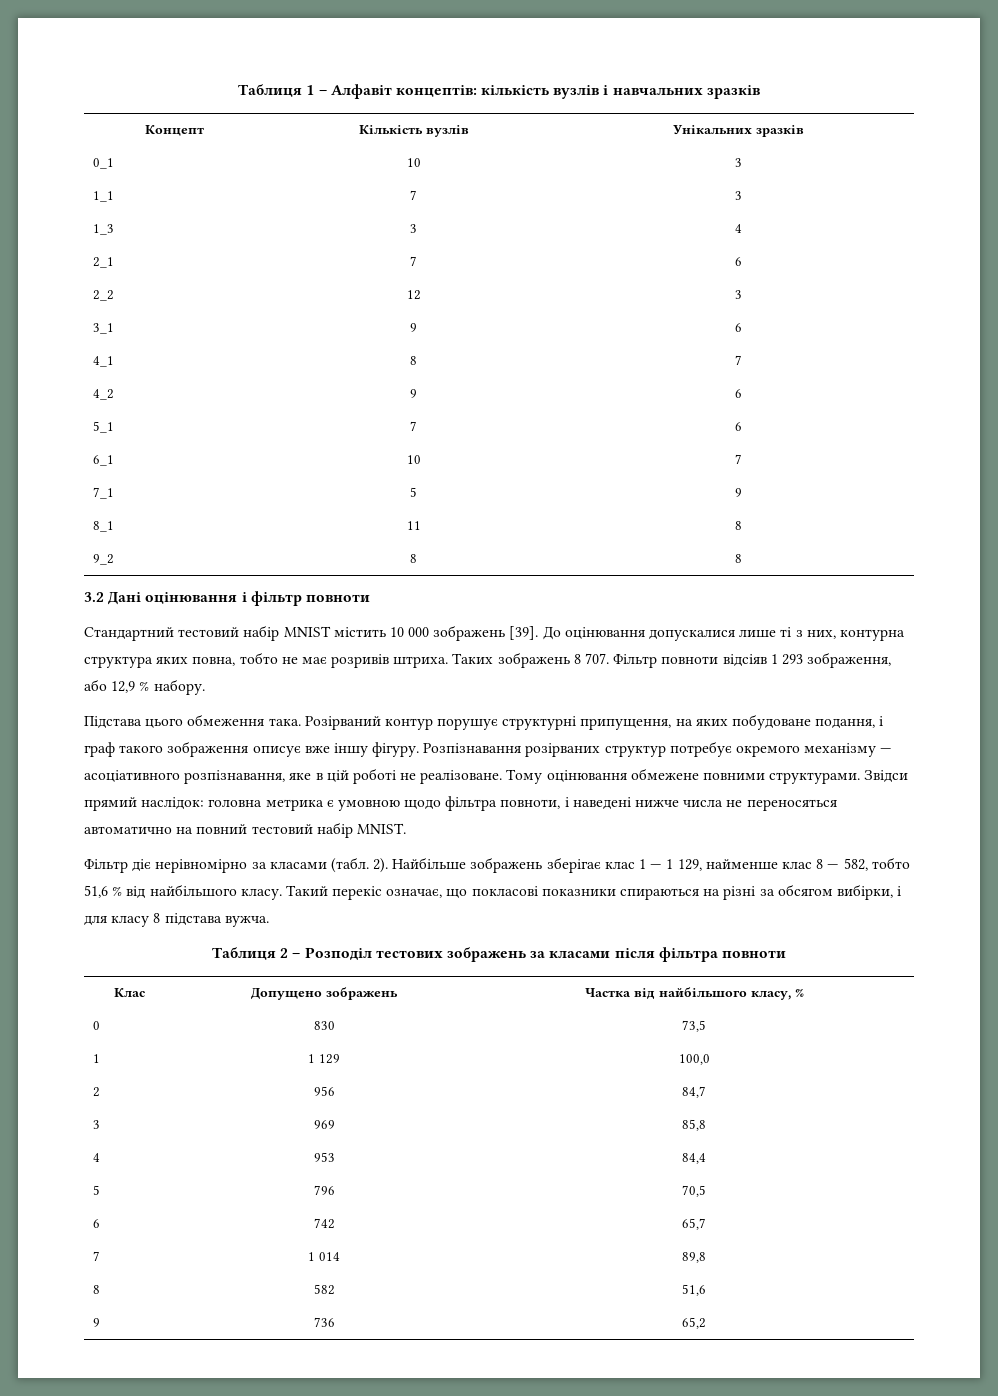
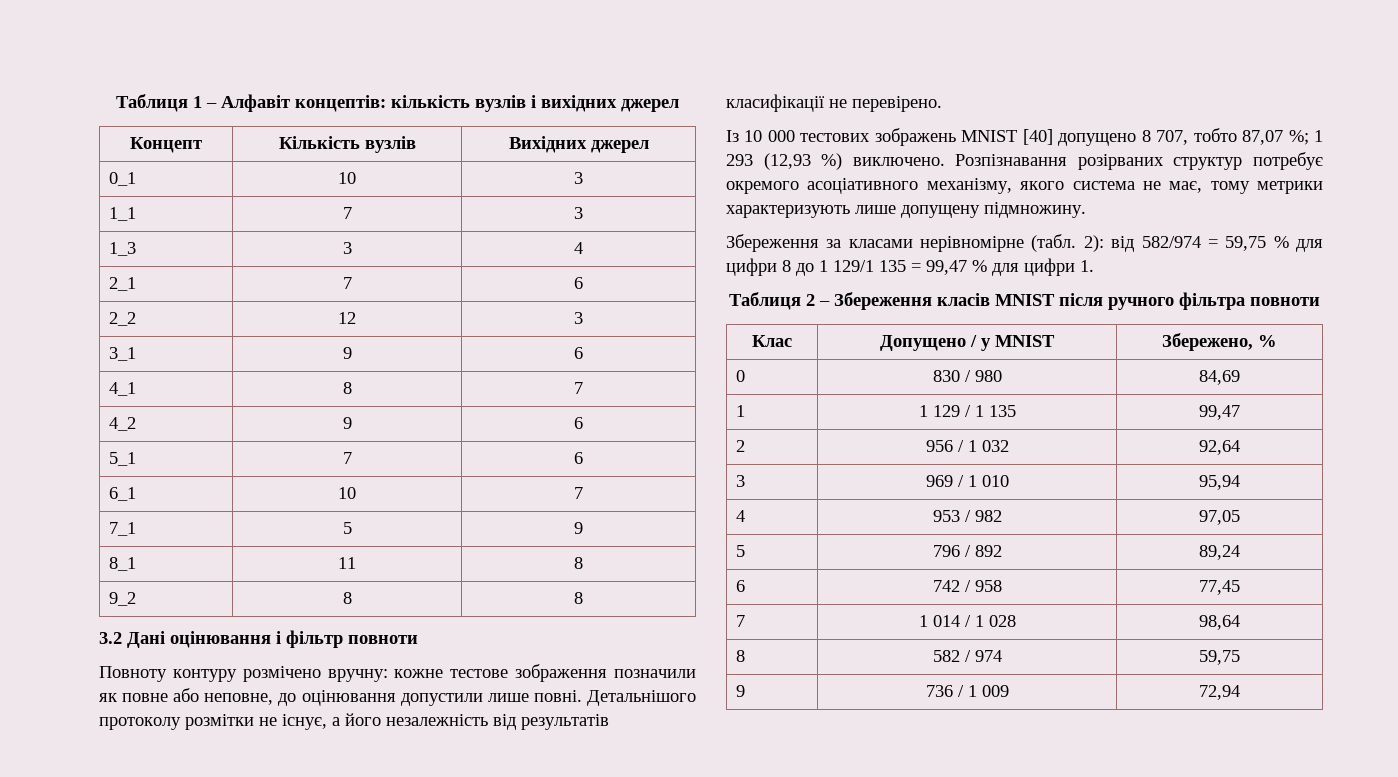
[612,85,760,99] навчальних зразків -> [541,95,679,112] вихідних джерел
[673,125,804,137] Унікальних зразків -> [508,136,649,153] Вихідних джерел
[84,625,905,641] [84,652,892,668] [84,679,205,695] [84,714,884,730] [84,741,420,757] Стандартний тестовий набір MNIST містить 10 000 зображень [39]. До оцінювання допускалися лише ті з них, контурна структура яких повна, тобто не має розривів штриха. Таких зображень 8 707. Фільтр повноти відсіяв 1 293 зображення, або 12,9 % набору. // Підстава цього обмеження така. Розірваний контур порушує структурні припущення, на яких побудоване подання, і граф такого зображення описує вже іншу фігуру. -> [99,664,696,682] [99,688,696,706] [99,713,609,730] [726,94,942,112] [726,128,1323,146] [726,153,945,170] Повноту контуру розмічено вручну: кожне тестове зображення позначили як повне або неповне, до оцінювання допустили лише повні. Детальнішого протоколу розмітки не існує, а його незалежність від результатів класифікації не перевірено. // Із 10 000 тестових зображень MNIST [40] допущено 8 707, тобто 87,07 %; 1 293 (12,93 %) виключено.
[804,743,893,757] [84,768,909,784] [84,796,837,811] [84,822,406,838] [84,857,910,873] [84,884,902,900] [84,913,269,927] [212,947,655,962] механізму — асоціативного розпізнавання, яке в цій роботі не реалізоване. Тому оцінювання обмежене повними структурами. Звідси прямий наслідок: головна метрика є умовною щодо фільтра повноти, і наведені нижче числа не переносяться автоматично на повний тестовий набір MNIST. // Фільтр діє нерівномірно за класами (табл. 2). Найбільше зображень зберігає клас 1 — 1 129, найменше клас 8 — 582, тобто 51,6 % від найбільшого класу. Такий перекіс означає, що покласові показники спираються на різні за обсягом вибірки, і для класу 8 підстава вужча. // Таблиця 2 – Розподіл тестових зображень за класами після -> [807,178,1323,194] [726,202,1086,218] [726,234,1323,252] [726,258,1094,276] [729,292,1174,310] асоціативного механізму, якого система не має, тому метрики характеризують лише допущену підмножину. // Збереження за класами нерівномірне (табл. 2): від 582/974 = 59,75 % для цифри 8 до 1 129/1 135 = 99,47 % для цифри 1. // Таблиця 2 – Збереження класів MNIST після ручного
[326,987,398,1000] [584,987,791,1000] зображень | Частка від найбільшого класу, -> [970,335,1055,351] [1162,333,1253,351] / у MNIST | Збережено,
[682,1020,706,1032] | 73,5 -> [964,370,1002,382] [1199,370,1240,385] / 980 | 84,69
[678,1054,710,1065] [92,1087,100,1097] [313,1086,335,1096] [682,1086,706,1098] [92,1120,100,1129] [313,1120,335,1129] [682,1119,706,1131] | 100,0 // 2 | 956 | 84,7 // 3 | 969 | 85,8 -> [964,405,1016,417] [1199,405,1240,420] [736,440,746,452] [925,440,1009,452] [1199,440,1240,455] [736,475,746,487] [925,475,1009,487] [1199,475,1240,490] / 1 135 | 99,47 // 2 | 956 / 1 032 | 92,64 // 3 | 969 / 1 010 | 95,94
[682,1153,706,1164] | 84,4 -> [964,510,1002,522] [1199,510,1240,525] / 982 | 97,05
[682,1185,706,1197] | 70,5 -> [964,545,1002,557] [1199,545,1240,560] / 892 | 89,24
[682,1218,706,1230] | 65,7 -> [964,580,1002,592] [1199,580,1240,595] / 958 | 77,45
[682,1252,706,1263] | 89,8 -> [964,615,1016,627] [1199,615,1240,630] / 1 028 | 98,64
[682,1284,706,1296] | 51,6 -> [964,650,1002,662] [1199,650,1240,665] / 974 | 59,75
[682,1317,706,1329] | 65,2 -> [957,685,1009,697] [1199,685,1240,700] / 1 009 | 72,94

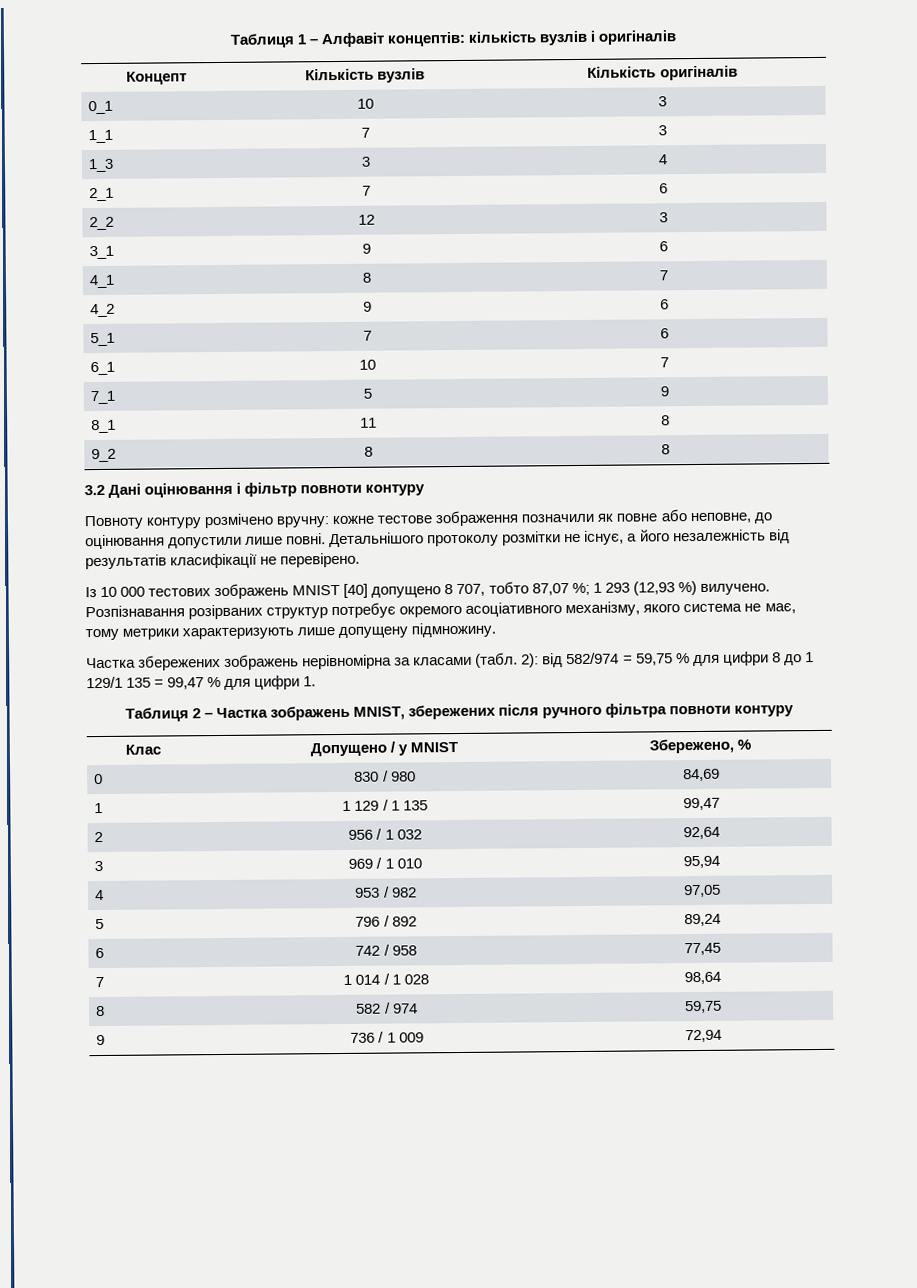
[541,95,679,112] вихідних джерел -> [598,30,677,45] оригіналів
[508,136,649,153] Вихідних джерел -> [587,65,738,81] Кількість оригіналів
(418, 639) none -> [365,484,426,496] контуру
[852,157,945,166] виключено. -> [699,583,770,595] вилучено.
[726,234,819,252] Збереження -> [86,654,393,671] Частка збережених зображень нерівномірна
[920,236,1025,252] нерівномірне -> (473, 661) none
[834,292,1055,310] Збереження класів MNIST -> [215,704,497,721] Частка зображень MNIST, збережених
(1320, 301) none -> [734,705,795,717] контуру

